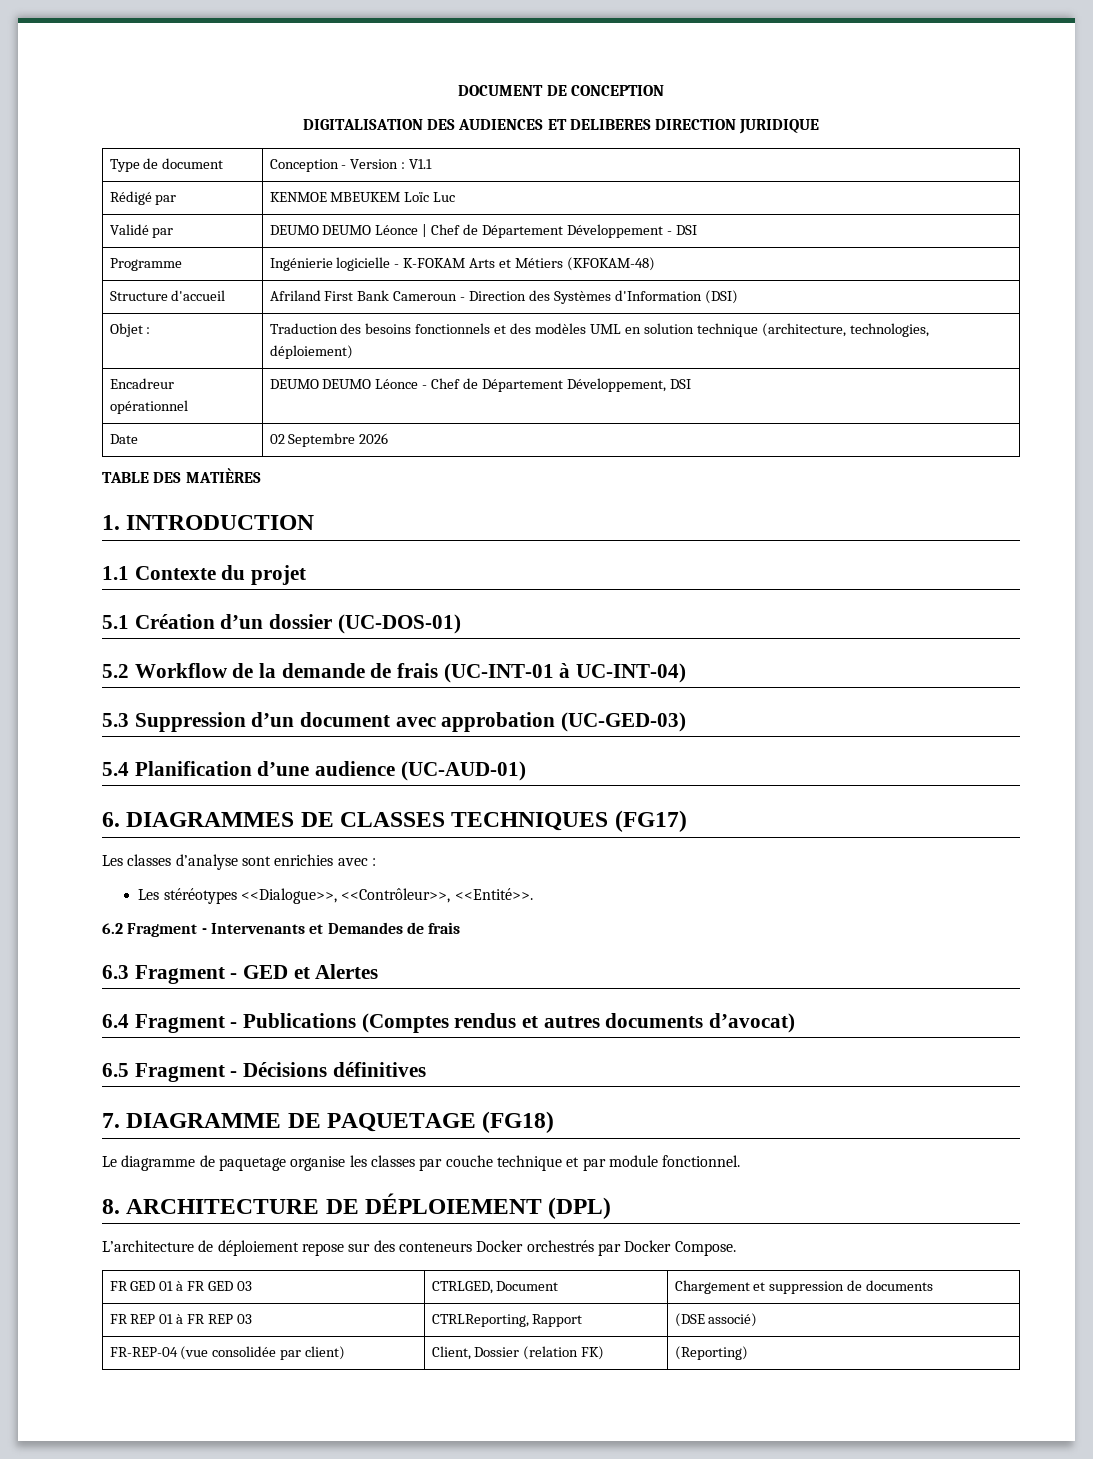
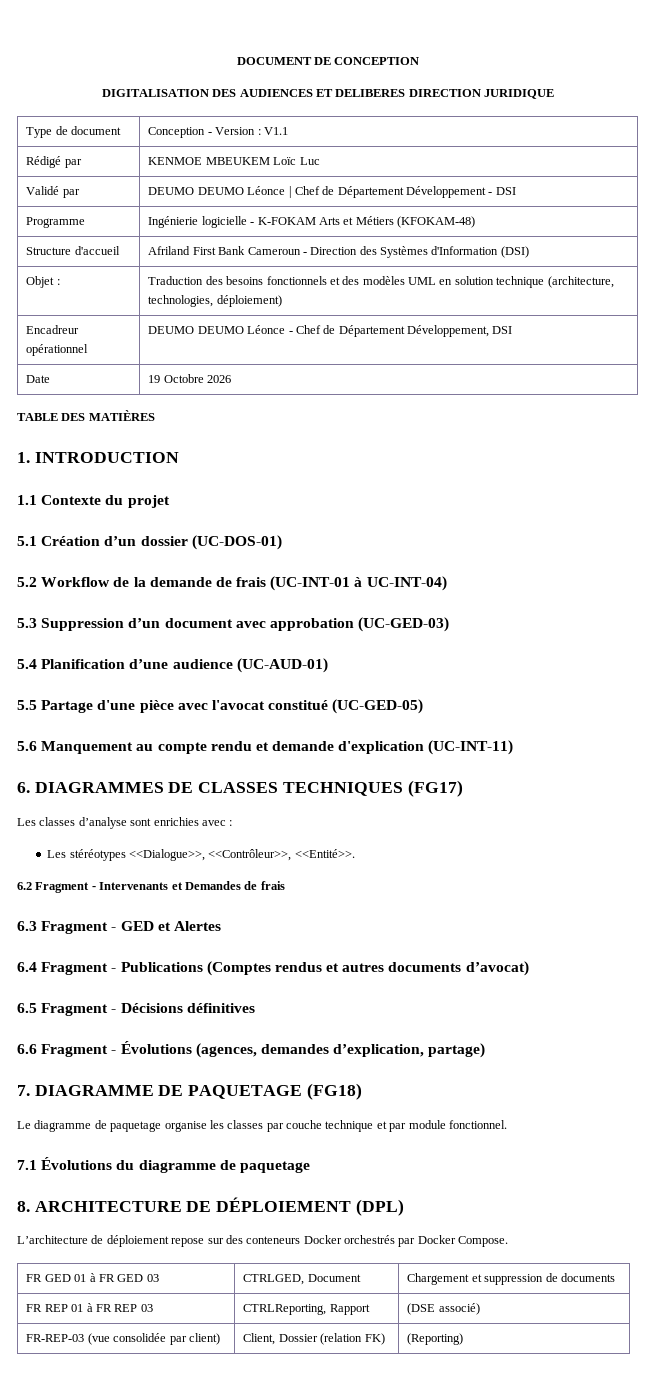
[269,433,356,447] 02 Septembre -> [148,374,204,383] 19 Octobre
(526, 771) none -> [17,699,424,714] [17,740,514,755] // 5.5 Partage d'une pièce avec l'avocat constitué (UC-GED-05) // 5.6 Manquement au compte rendu et demande d'explication (UC-INT-11)
(426, 1069) none -> [17,1041,486,1058] // 6.6 Fragment - Évolutions (agences, demandes d’explication, partage)
(741, 1161) none -> [17,1157,310,1173] // 7.1 Évolutions du diagramme de paquetage
[109,1347,178,1357] FR-REP-04 -> [26,1334,85,1342] FR-REP-03

